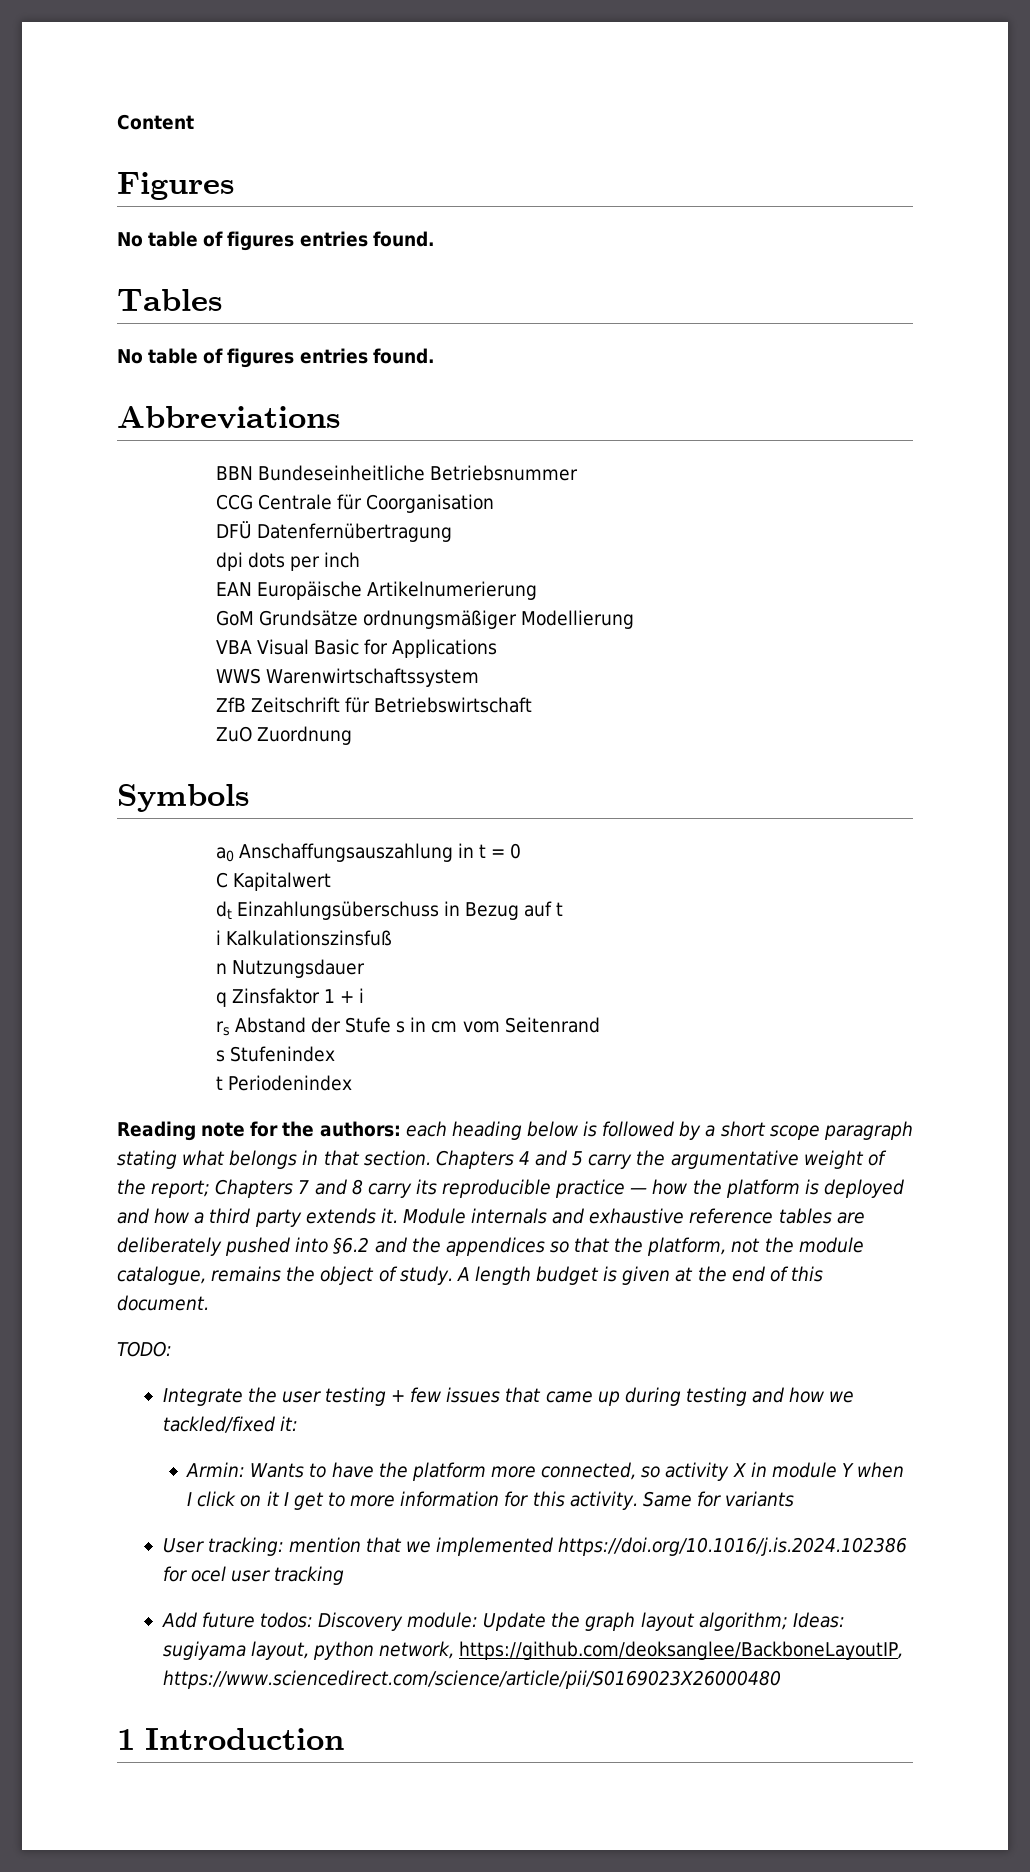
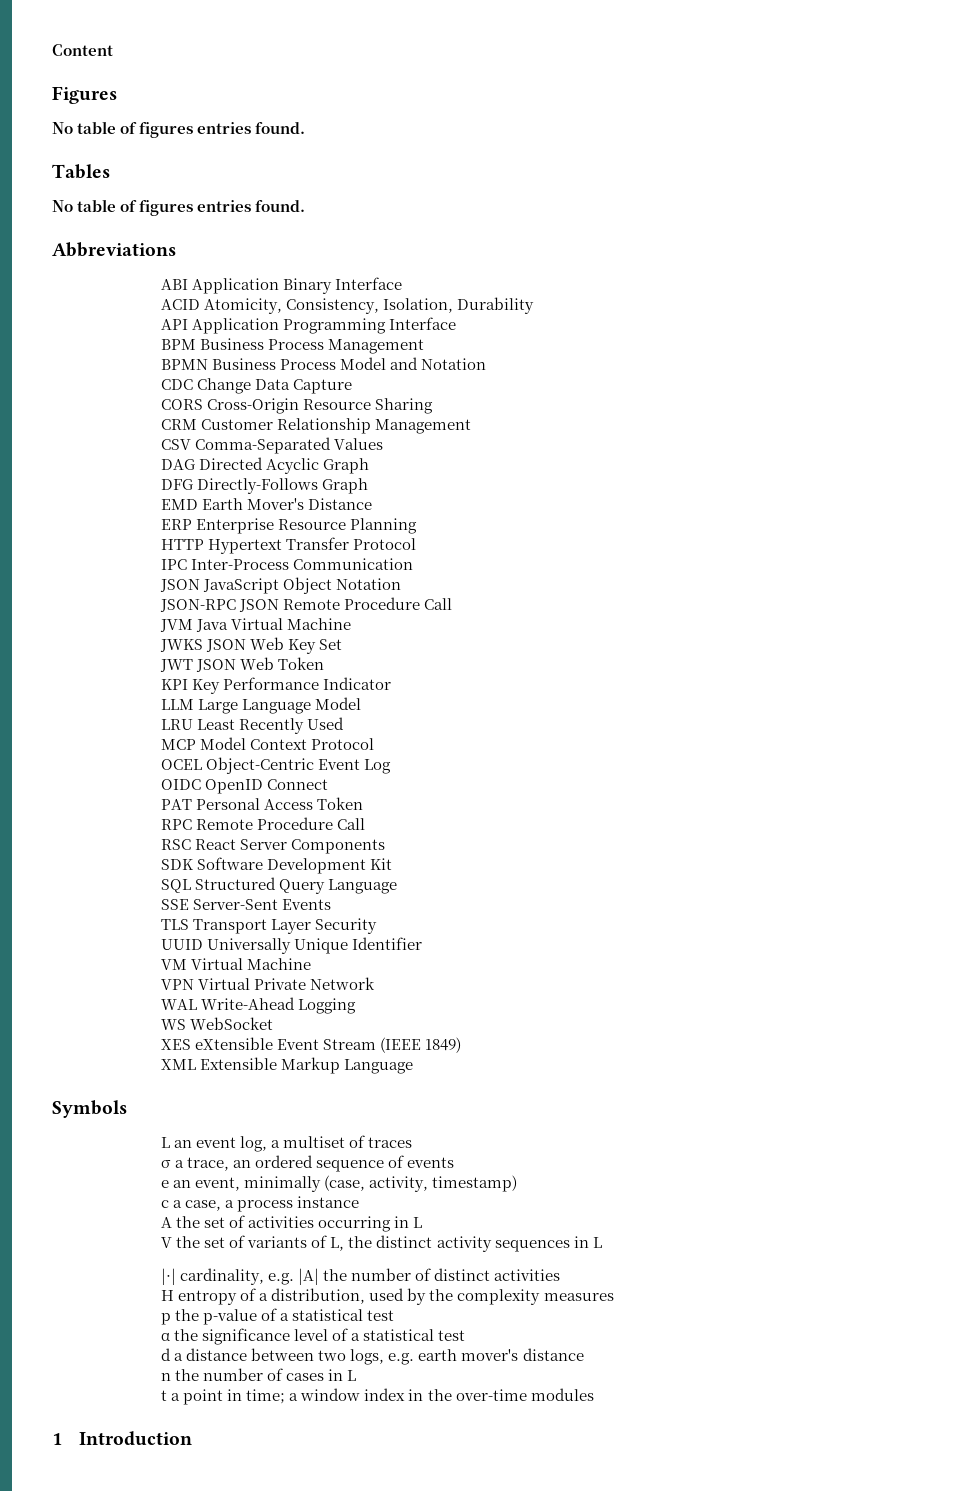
[215,465,578,481] [215,494,495,513] [215,521,452,542] [215,552,361,571] [215,581,537,600] [215,610,635,629] [215,639,498,658] [215,668,479,687] [215,697,533,713] [215,726,352,745] [117,784,250,812] [215,843,522,862] [215,872,331,891] [215,901,564,920] [215,930,392,946] [215,959,365,978] [215,988,365,1007] [215,1017,600,1036] [215,1046,335,1062] [215,1075,352,1091] [117,1121,913,1141] [117,1150,887,1169] [117,1179,904,1198] [117,1208,865,1227] [117,1237,864,1256] [117,1266,823,1285] [117,1295,209,1311] [117,1341,172,1357] [162,1387,855,1406] [162,1416,298,1433] [186,1462,905,1481] [187,1491,795,1510] [162,1537,908,1556] [162,1566,344,1585] [161,1612,845,1631] [162,1641,904,1660] [162,1670,781,1689] BBN Bundeseinheitliche Betriebsnummer // CCG Centrale für Coorganisation // DFÜ Datenfernübertragung // dpi dots per inch // EAN Europäische Artikelnumerierung // GoM Grundsätze ordnungsmäßiger Modellierung // VBA Visual Basic for Applications // WWS Warenwirtschaftssystem // ZfB Zeitschrift für Betriebswirtschaft // ZuO Zuordnung // Symbols // a0 Anschaffungsauszahlung in t = 0 // C Kapitalwert // dt Einzahlungsüberschuss in Bezug auf t // i Kalkulationszinsfuß // n Nutzungsdauer // q Zinsfaktor 1 + i // rs Abstand der Stufe s in cm vom Seitenrand // s Stufenindex // t Periodenindex // Reading note for the authors: each heading below is followed by a short scope paragraph stating what belongs in that section. Chapters 4 and 5 carry the argumentative weight of the report; Chapters 7 and 8 carry its reproducible practice — how the platform is deployed and how a third party extends it. Module internals and exhaustive reference tables are deliberately pushed into §6.2 and the appendices so that the platform, not the module catalogue, remains the object of study. A length budget is given at the end of this document. // TODO: // Integrate the user testing + few issues that came up during testing and how we tackled/fixed it: // Armin: Wants to have the platform more connected, so activity X in module Y when I click on it I get to more information for this activity. Same for variants // User tracking: mention that we implemented https://doi.org/10.1016/j.is.2024.102386 for ocel user tracking // Add future todos: Discovery module: Update the graph layout algorithm; Ideas: sugiyama layout, python network, https://github.com/deoksanglee/BackboneLayoutIP, https://www.sciencedirect.com/science/article/pii/S0169023X26000480 -> [161,277,403,294] [161,297,535,314] [161,317,457,334] [161,338,425,354] [161,357,487,370] [161,378,353,394] [161,398,434,414] [161,418,472,434] [161,437,384,454] [161,457,370,474] [161,478,369,494] [161,498,373,510] [161,518,418,534] [161,537,417,554] [161,558,414,570] [160,577,402,594] [160,597,453,612] [160,618,352,632] [160,637,343,654] [160,657,325,672] [161,677,392,694] [161,697,362,714] [161,717,345,734] [161,737,375,750] [161,757,392,774] [161,779,329,794] [161,797,364,810] [161,817,366,830] [161,839,386,854] [161,857,393,874] [161,877,398,894] [161,899,332,910] [161,918,378,934] [161,937,423,954] [161,958,312,970] [161,977,376,990] [161,997,357,1014] [161,1017,274,1030] [161,1037,462,1053] [161,1057,414,1074] [52,1100,127,1118] [161,1135,413,1152] [161,1155,455,1172] [161,1175,518,1192] [161,1196,360,1212] [161,1215,423,1232] [161,1235,602,1252] [161,1268,561,1285] [161,1288,614,1305] [161,1308,395,1325] [161,1328,466,1345] [161,1348,584,1365] [161,1368,357,1381] [161,1388,594,1405] ABI Application Binary Interface // ACID Atomicity, Consistency, Isolation, Durability // API Application Programming Interface // BPM Business Process Management // BPMN Business Process Model and Notation // CDC Change Data Capture // CORS Cross-Origin Resource Sharing // CRM Customer Relationship Management // CSV Comma-Separated Values // DAG Directed Acyclic Graph // DFG Directly-Follows Graph // EMD Earth Mover's Distance // ERP Enterprise Resource Planning // HTTP Hypertext Transfer Protocol // IPC Inter-Process Communication // JSON JavaScript Object Notation // JSON-RPC JSON Remote Procedure Call // JVM Java Virtual Machine // JWKS JSON Web Key Set // JWT JSON Web Token // KPI Key Performance Indicator // LLM Large Language Model // LRU Least Recently Used // MCP Model Context Protocol // OCEL Object-Centric Event Log // OIDC OpenID Connect // PAT Personal Access Token // RPC Remote Procedure Call // RSC React Server Components // SDK Software Development Kit // SQL Structured Query Language // SSE Server-Sent Events // TLS Transport Layer Security // UUID Universally Unique Identifier // VM Virtual Machine // VPN Virtual Private Network // WAL Write-Ahead Logging // WS WebSocket // XES eXtensible Event Stream (IEEE 1849) // XML Extensible Markup Language // Symbols // L an event log, a multiset of traces // σ a trace, an ordered sequence of events // e an event, minimally (case, activity, timestamp) // c a case, a process instance // A the set of activities occurring in L // V the set of variants of L, the distinct activity sequences in L // |·| cardinality, e.g. |A| the number of distinct activities // H entropy of a distribution, used by the complexity measures // p the p-value of a statistical test // α the significance level of a statistical test // d a distance between two logs, e.g. earth mover's distance // n the number of cases in L // t a point in time; a window index in the over-time modules

